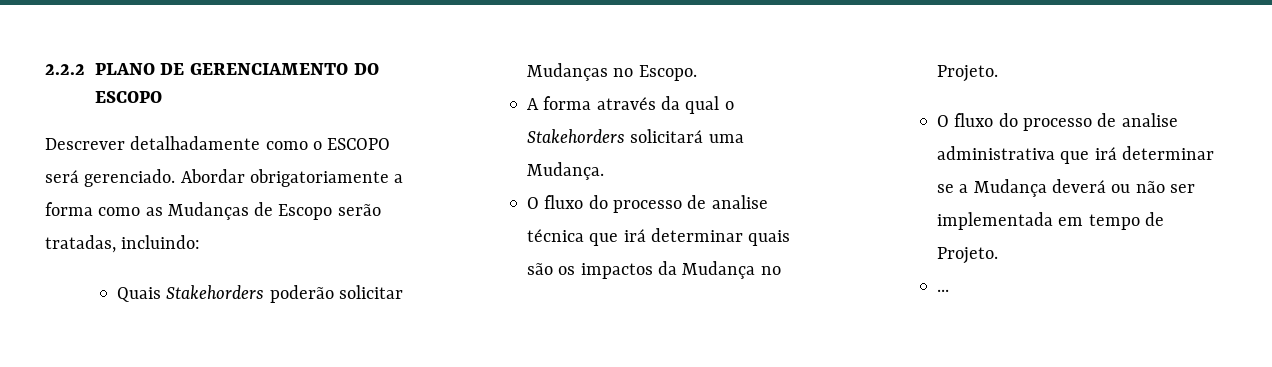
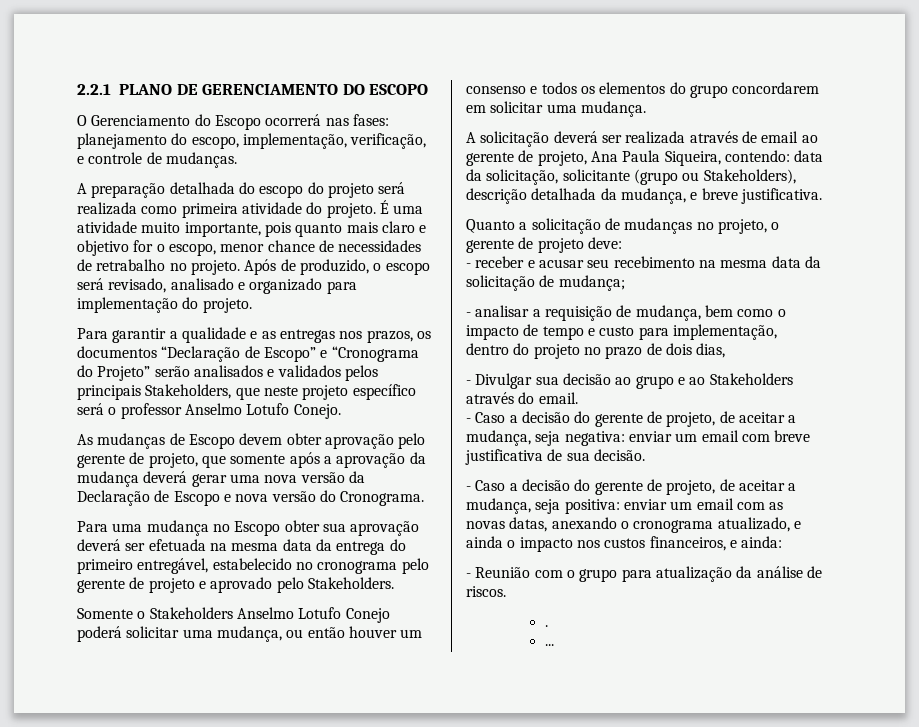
[45,64,85,75] 2.2.2 -> [77,84,111,95] 2.2.1
[45,136,391,150] [45,169,404,187] [45,202,381,220] [45,235,201,253] [117,285,403,303] [527,63,697,81] [527,96,734,114] [527,129,744,143] [527,162,605,180] [527,195,768,213] [527,228,791,246] [527,261,781,279] [937,65,999,82] [937,113,1178,131] [937,146,1214,164] [937,179,1195,197] [937,212,1164,230] [937,247,999,264] Descrever detalhadamente como o ESCOPO será gerenciado. Abordar obrigatoriamente a forma como as Mudanças de Escopo serão tratadas, incluindo: // Quais Stakehorders poderão solicitar Mudanças no Escopo. // A forma através da qual o Stakehorders solicitará uma Mudança. // O fluxo do processo de analise técnica que irá determinar quais são os impactos da Mudança no Projeto. // O fluxo do processo de analise administrativa que irá determinar se a Mudança deverá ou não ser implementada em tempo de Projeto. -> [77,114,389,130] [77,133,427,149] [77,152,237,168] [77,182,406,198] [77,200,424,218] [77,221,427,237] [77,240,422,256] [77,259,430,275] [77,278,357,294] [77,297,252,313] [77,327,431,343] [77,346,419,362] [77,365,378,381] [77,384,416,400] [77,403,341,419] [77,433,426,449] [77,452,426,468] [77,471,365,487] [77,490,425,506] [77,520,420,536] [77,539,406,555] [77,558,429,574] [77,577,394,593] [77,607,390,623] [77,626,423,642] [466,82,820,98] [466,101,646,117] [466,131,818,147] [466,150,824,166] [466,169,796,185] [466,188,822,204] [466,218,780,234] [466,237,622,253] [466,256,821,268] [466,275,625,291] [466,305,786,321] [466,324,777,340] [466,343,726,359] [466,373,793,389] [466,392,578,404] [466,411,797,427] [466,430,811,446] [465,449,645,465] [466,479,797,495] [466,498,784,514] [466,517,801,533] [466,536,783,552] [466,566,822,582] [466,586,506,597] [544,625,548,627] O Gerenciamento do Escopo ocorrerá nas fases: planejamento do escopo, implementação, verificação, e controle de mudanças. // A preparação detalhada do escopo do projeto será realizada como primeira atividade do projeto. É uma atividade muito importante, pois quanto mais claro e objetivo for o escopo, menor chance de necessidades de retrabalho no projeto. Após de produzido, o escopo será revisado, analisado e organizado para implementação do projeto. // Para garantir a qualidade e as entregas nos prazos, os documentos “Declaração de Escopo” e “Cronograma do Projeto” serão analisados e validados pelos principais Stakeholders, que neste projeto específico será o professor Anselmo Lotufo Conejo. // As mudanças de Escopo devem obter aprovação pelo gerente de projeto, que somente após a aprovação da mudança deverá gerar uma nova versão da Declaração de Escopo e nova versão do Cronograma. // Para uma mudança no Escopo obter sua aprovação deverá ser efetuada na mesma data da entrega do primeiro entregável, estabelecido no cronograma pelo gerente de projeto e aprovado pelo Stakeholders. // Somente o Stakeholders Anselmo Lotufo Conejo poderá solicitar uma mudança, ou então houver um consenso e todos os elementos do grupo concordarem em solicitar uma mudança. // A solicitação deverá ser realizada através de email ao gerente de projeto, Ana Paula Siqueira, contendo: data da solicitação, solicitante (grupo ou Stakeholders), descrição detalhada da mudança, e breve justificativa. // Quanto a solicitação de mudanças no projeto, o gerente de projeto deve: // - receber e acusar seu recebimento na mesma data da solicitação de mudança; // - analisar a requisição de mudança, bem como o impacto de tempo e custo para implementação, dentro do projeto no prazo de dois dias, // - Divulgar sua decisão ao grupo e ao Stakeholders através do email. // - Caso a decisão do gerente de projeto, de aceitar a mudança, seja negativa: enviar um email com breve justificativa de sua decisão. // - Caso a decisão do gerente de projeto, de aceitar a mudança, seja positiva: enviar um email com as novas datas, anexando o cronograma atualizado, e ainda o impacto nos custos financeiros, e ainda: // - Reunião com o grupo para atualização da análise de riscos. // .

